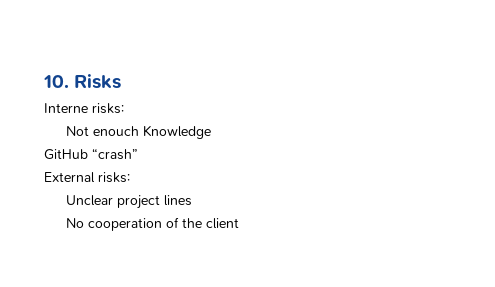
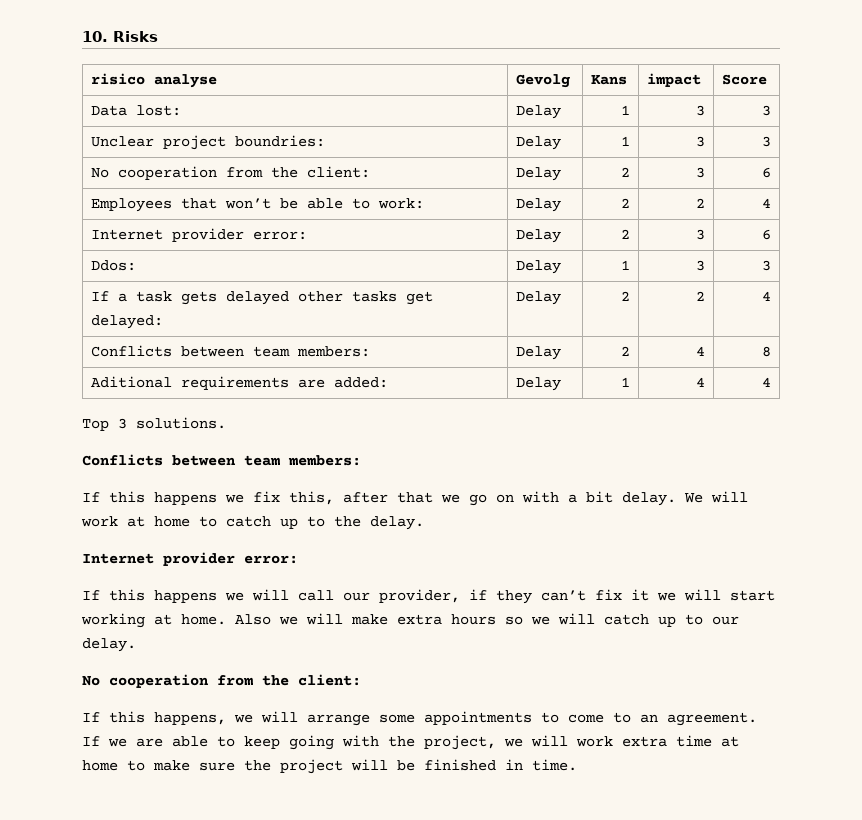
[44,103,124,114] [65,125,211,139] [44,148,138,160] [44,172,130,183] [65,195,192,209] [65,217,239,231] // Interne risks: // Not enouch Knowledge // GitHub “crash” // External risks: // Unclear project lines // No cooperation of the client -> [90,73,217,88] [515,74,570,88] [590,75,627,85] [646,73,701,87] [721,74,767,85] [90,105,181,116] [515,105,561,119] [621,105,631,115] [696,105,706,116] [762,105,772,116] [90,135,325,150] [515,136,561,150] [621,136,631,146] [696,136,706,147] [762,136,772,147] [90,166,370,180] [515,167,561,181] [621,167,631,177] [696,167,706,178] [762,167,772,178] [90,198,424,212] [515,198,561,212] [621,198,631,208] [696,198,706,208] [762,198,772,208] [90,228,307,242] [515,229,561,243] [621,229,631,239] [696,229,706,240] [762,229,772,240] [90,260,136,271] [515,260,561,274] [621,260,631,270] [696,260,706,271] [762,260,772,271] [90,291,433,305] [90,315,163,329] [515,291,561,305] [621,291,631,301] [696,291,706,301] [762,291,772,301] [90,345,370,357] [515,346,561,360] [621,346,631,356] [696,346,706,356] [762,346,772,357] [90,376,388,390] [515,377,561,391] [621,377,631,387] [696,377,706,387] [762,377,772,387] [82,417,226,431] [82,454,361,466] [82,491,748,506] [81,516,424,530] [82,552,298,566] [82,589,775,604] [81,613,739,628] [82,638,136,652] [82,674,361,688] [82,711,757,726] [82,735,739,750] [82,759,577,774] // risico analyse | Gevolg | Kans | impact | Score // Data lost: | Delay | 1 | 3 | 3 // Unclear project boundries: | Delay | 1 | 3 | 3 // No cooperation from the client: | Delay | 2 | 3 | 6 // Employees that won’t be able to work: | Delay | 2 | 2 | 4 // Internet provider error: | Delay | 2 | 3 | 6 // Ddos: | Delay | 1 | 3 | 3 // If a task gets delayed other tasks get delayed: | Delay | 2 | 2 | 4 // Conflicts between team members: | Delay | 2 | 4 | 8 // Aditional requirements are added: | Delay | 1 | 4 | 4 // Top 3 solutions. // Conflicts between team members: // If this happens we fix this, after that we go on with a bit delay. We will work at home to catch up to the delay. // Internet provider error: // If this happens we will call our provider, if they can’t fix it we will start working at home. Also we will make extra hours so we will catch up to our delay. // No cooperation from the client: // If this happens, we will arrange some appointments to come to an agreement. If we are able to keep going with the project, we will work extra time at home to make sure the project will be finished in time.

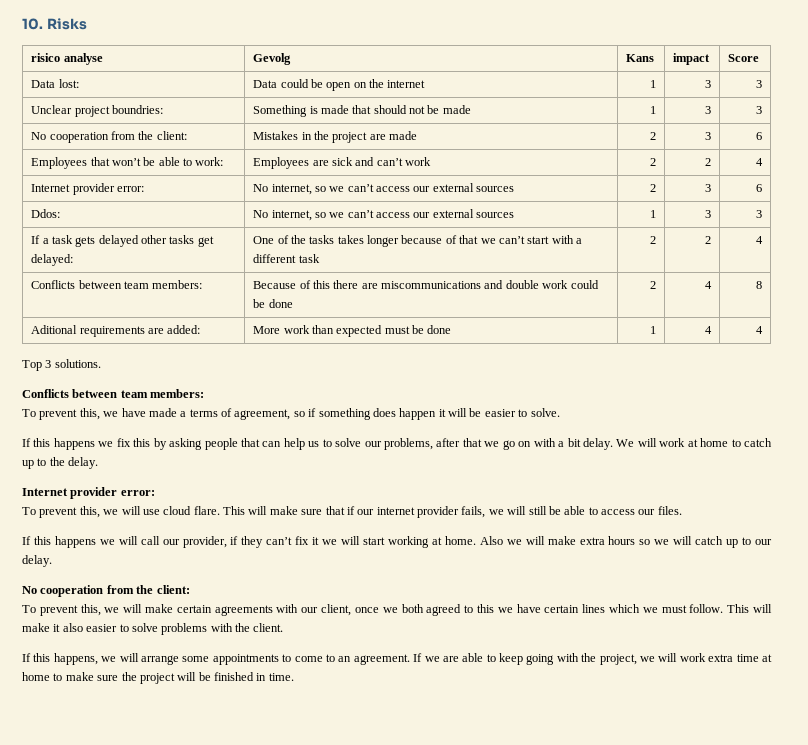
[515,105,561,119] Delay -> [253,79,426,91] Data could be open on the internet
[515,136,561,150] Delay -> [253,105,471,117] Something is made that should not be made
[515,167,561,181] Delay -> [253,131,418,143] Mistakes in the project are made
[515,198,561,212] Delay -> [253,157,432,169] Employees are sick and can’t work
[515,229,561,243] [621,229,631,239] [696,229,706,240] [762,229,772,240] [90,260,136,271] [515,260,561,274] Delay | 2 | 3 | 6 // Ddos: | Delay -> [253,183,515,195] [649,184,656,192] [704,184,711,192] [755,184,762,192] [31,209,61,218] [253,209,515,221] No internet, so we can’t access our external sources | 2 | 3 | 6 // Ddos: | No internet, so we can’t access our external sources
[515,291,561,305] Delay -> [253,235,583,247] [253,254,320,263] One of the tasks takes longer because of that we can’t start with a different task
[515,346,561,360] Delay -> [253,280,599,289] [253,299,293,308] Because of this there are miscommunications and double work could be done
[515,377,561,391] Delay -> [253,325,452,337] More work than expected must be done
(361, 460) none -> [22,408,560,420] // To prevent this, we have made a terms of agreement, so if something does happen it will be easier to solve.
[289,491,334,505] this, -> [133,438,433,450] this by asking people that can help us to solve our problems,
(298, 559) none -> [22,506,682,518] // To prevent this, we will use cloud flare. This will make sure that if our internet provider fails, we will still be able to access our files.
(361, 680) none -> [22,604,772,616] [22,623,284,635] // To prevent this, we will make certain agreements with our client, once we both agreed to this we have certain lines which we must follow. This will make it also easier to solve problems with the client.

